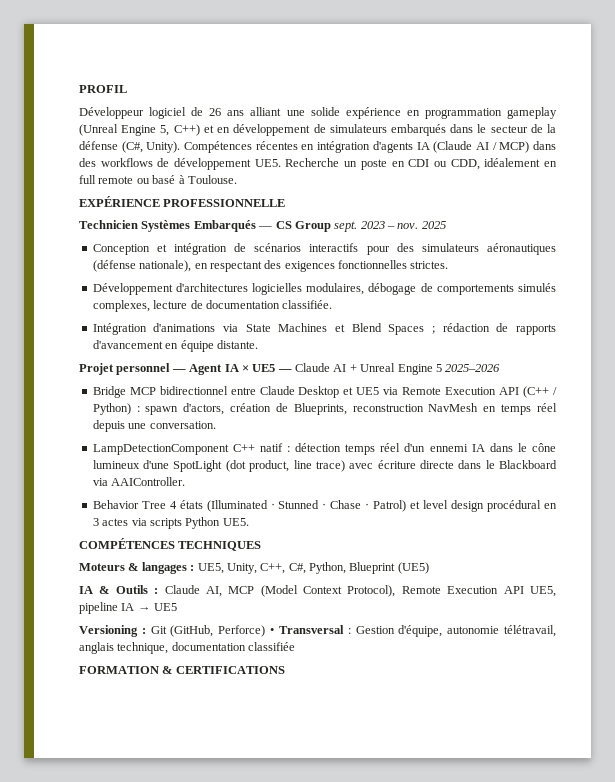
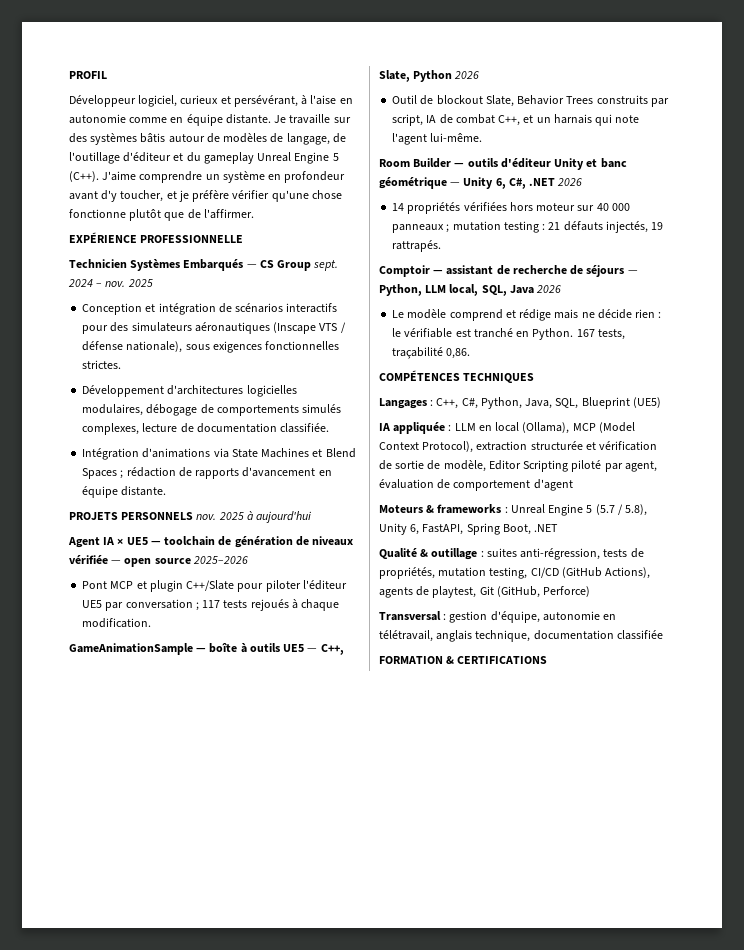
[149,107,557,119] [79,124,556,136] [79,141,556,153] [79,158,557,170] [79,175,237,184] logiciel de 26 ans alliant une solide expérience en programmation gameplay (Unreal Engine 5, C++) et en développement de simulateurs embarqués dans le secteur de la défense (C#, Unity). Compétences récentes en intégration d'agents IA (Claude AI / MCP) dans des workflows de développement UE5. Recherche un poste en CDI ou CDD, idéalement en full remote ou basé à Toulouse. -> [138,95,353,107] [69,114,351,126] [69,133,346,145] [69,152,339,164] [69,171,346,183] [69,190,342,202] [69,209,254,221] logiciel, curieux et persévérant, à l'aise en autonomie comme en équipe distante. Je travaille sur des systèmes bâtis autour de modèles de langage, de l'outillage d'éditeur et du gameplay Unreal Engine 5 (C++). J'aime comprendre un système en profondeur avant d'y toucher, et je préfère vérifier qu'une chose fonctionne plutôt que de l'affirmer.
[360,221,385,229] 2023 -> [68,279,93,287] 2024
[92,260,282,272] (défense nationale), en respectant des -> [273,322,346,334] [82,341,210,353] (Inscape VTS / défense nationale), sous
[79,363,186,375] Projet personnel — -> [69,511,312,523] PROJETS PERSONNELS nov. 2025 à aujourd'hui //
[295,363,501,375] [92,386,557,398] [92,403,557,415] [92,420,216,432] [92,443,557,455] [92,460,558,472] [92,477,186,486] [92,500,557,512] [92,517,249,529] [79,538,262,551] [79,562,257,574] Claude AI + Unreal Engine 5 2025–2026 // Bridge MCP bidirectionnel entre Claude Desktop et UE5 via Remote Execution API (C++ / Python) : spawn d'actors, création de Blueprints, reconstruction NavMesh en temps réel depuis une conversation. // LampDetectionComponent C++ natif : détection temps réel d'un ennemi IA dans le cône lumineux d'une SpotLight (dot product, line trace) avec écriture directe dans le Blackboard via AAIController. // Behavior Tree 4 états (Illuminated · Stunned · Chase · Patrol) et level design procédural en 3 actes via scripts Python UE5. // COMPÉTENCES TECHNIQUES // Moteurs & langages : UE5, Unity, -> [164,536,354,548] [69,555,248,567] [82,580,347,592] [82,599,340,611] [82,618,152,628] [69,643,344,655] [379,70,480,82] [392,95,669,107] [392,114,640,126] [392,133,483,145] [379,158,627,170] [379,177,583,189] [392,202,630,214] [392,221,664,233] [392,240,442,252] [379,265,638,277] [379,284,562,296] [392,309,662,321] [392,328,625,340] [392,347,471,359] [379,370,535,383] [379,398,434,409] toolchain de génération de niveaux vérifiée — open source 2025–2026 // Pont MCP et plugin C++/Slate pour piloter l'éditeur UE5 par conversation ; 117 tests rejoués à chaque modification. // GameAnimationSample — boîte à outils UE5 — C++, Slate, Python 2026 // Outil de blockout Slate, Behavior Trees construits par script, IA de combat C++, et un harnais qui note l'agent lui-même. // Room Builder — outils d'éditeur Unity et banc géométrique — Unity 6, C#, .NET 2026 // 14 propriétés vérifiées hors moteur sur 40 000 panneaux ; mutation testing : 21 défauts injectés, 19 rattrapés. // Comptoir — assistant de recherche de séjours — Python, LLM local, SQL, Java 2026 // Le modèle comprend et rédige mais ne décide rien : le vérifiable est tranché en Python. 167 tests, traçabilité 0,86. // COMPÉTENCES TECHNIQUES // Langages :
(346, 568) none -> [525,398,579,409] Java, SQL,
[99,585,556,597] [79,602,178,614] [79,625,146,637] & Outils : Claude AI, MCP (Model Context Protocol), Remote Execution API UE5, pipeline IA → UE5 // Versioning : -> [393,422,635,434] [379,441,658,453] [379,460,657,472] [379,479,573,491] [379,504,648,516] [379,523,559,535] [379,548,644,560] [379,567,651,579] [379,586,477,598] appliquée : LLM en local (Ollama), MCP (Model Context Protocol), extraction structurée et vérification de sortie de modèle, Editor Scripting piloté par agent, évaluation de comportement d'agent // Moteurs & frameworks : Unreal Engine 5 (5.7 / 5.8), Unity 6, FastAPI, Spring Boot, .NET // Qualité & outillage : suites anti-régression, tests de propriétés, mutation testing, CI/CD (GitHub Actions), agents de playtest,
[270,628,275,634] • -> (591, 591) //
[355,626,395,634] Gestion -> [449,611,488,623] gestion
(500, 630) none -> [603,614,617,620] en

